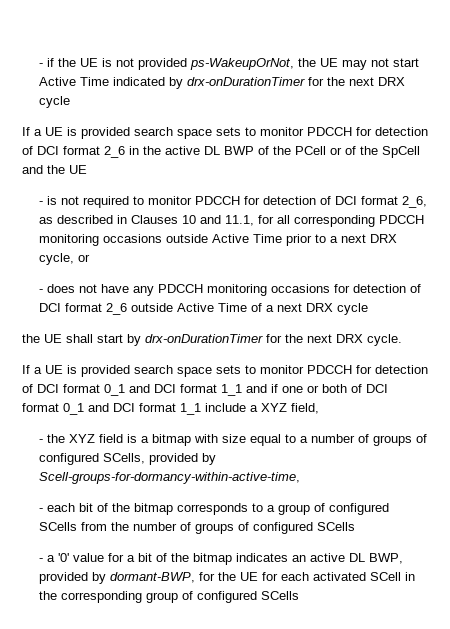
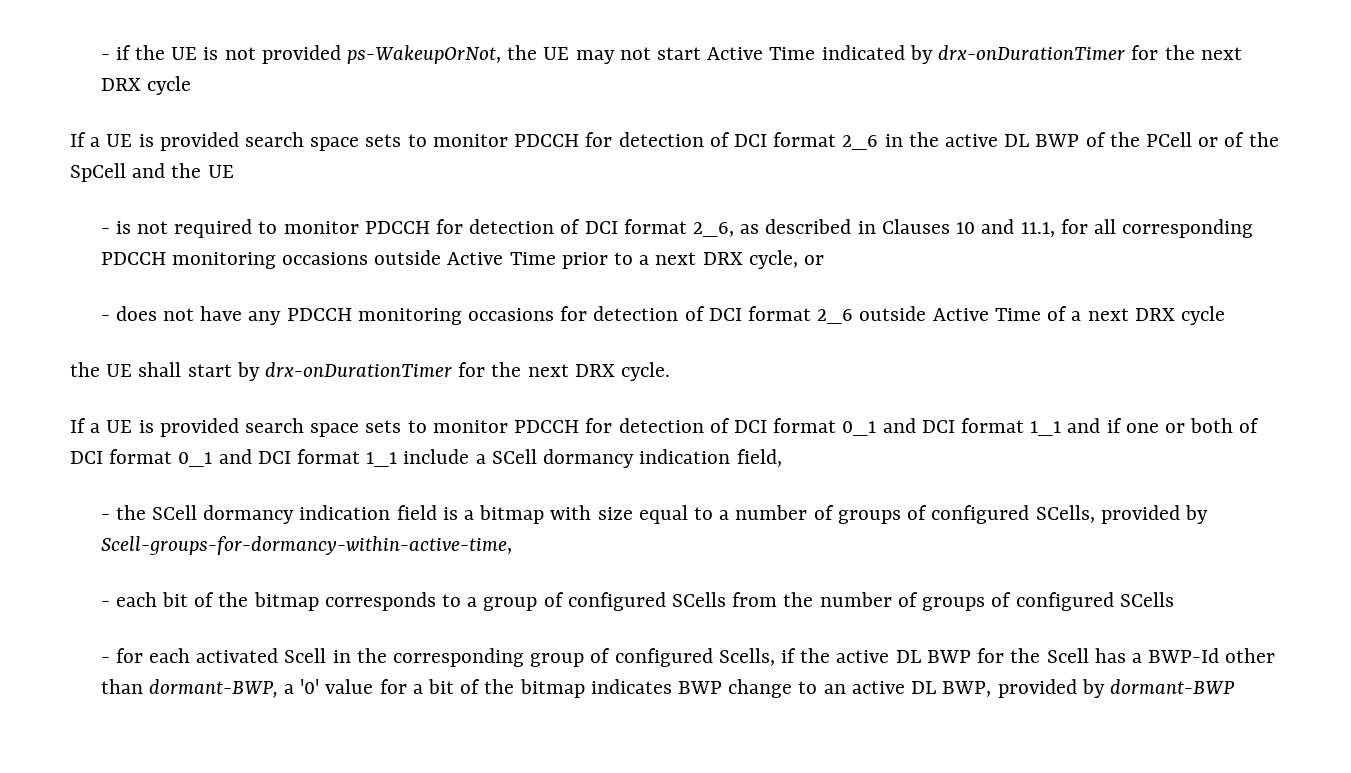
[261,403,287,412] XYZ -> [491,449,731,468] SCell dormancy indication
[69,434,96,443] XYZ -> [151,505,391,524] SCell dormancy indication
(44, 560) none -> [115,648,1276,667] [100,679,278,698] for each activated Scell in the corresponding group of configured Scells, if the active DL BWP for the Scell has a BWP-Id other than dormant-BWP,
(289, 557) none -> [678,679,818,698] BWP change to
[110,572,416,583] [39,591,300,603] dormant-BWP, for the UE for each activated SCell in the corresponding group of configured SCells -> [1109,679,1235,694] dormant-BWP

